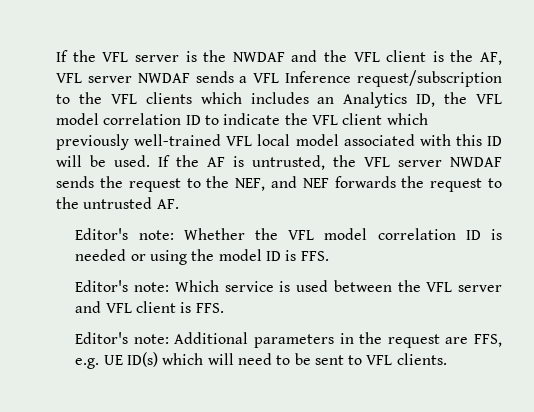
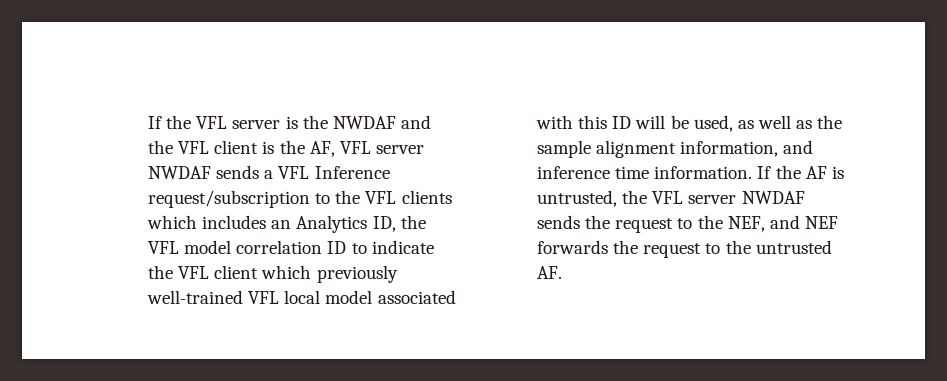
[114,155,151,167] used. -> [693,115,843,132] [537,140,814,158] [537,166,753,179] used, as well as the sample alignment information, and inference time information.
[75,228,502,240] [75,249,329,265] [75,280,503,292] [75,301,224,313] [75,332,502,348] [75,352,447,369] // Editor's note: Whether the VFL model correlation ID is needed or using the model ID is FFS. // Editor's note: Which service is used between the VFL server and VFL client is FFS. // Editor's note: Additional parameters in the request are FFS, e.g. UE ID(s) which will need to be sent to VFL clients. -> (563, 272) none

